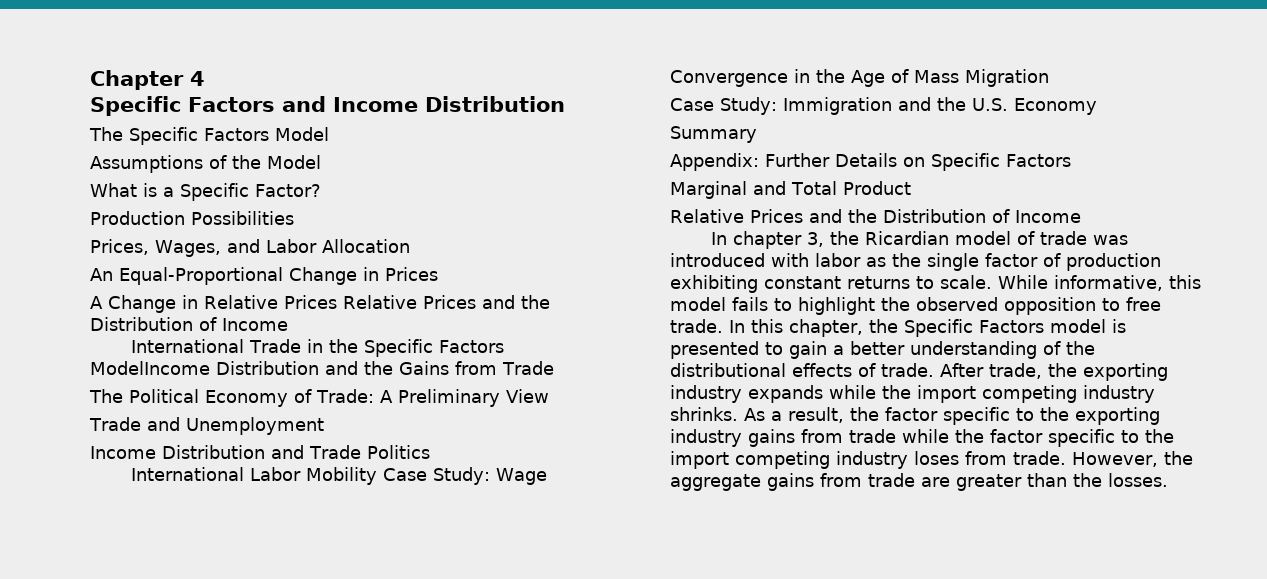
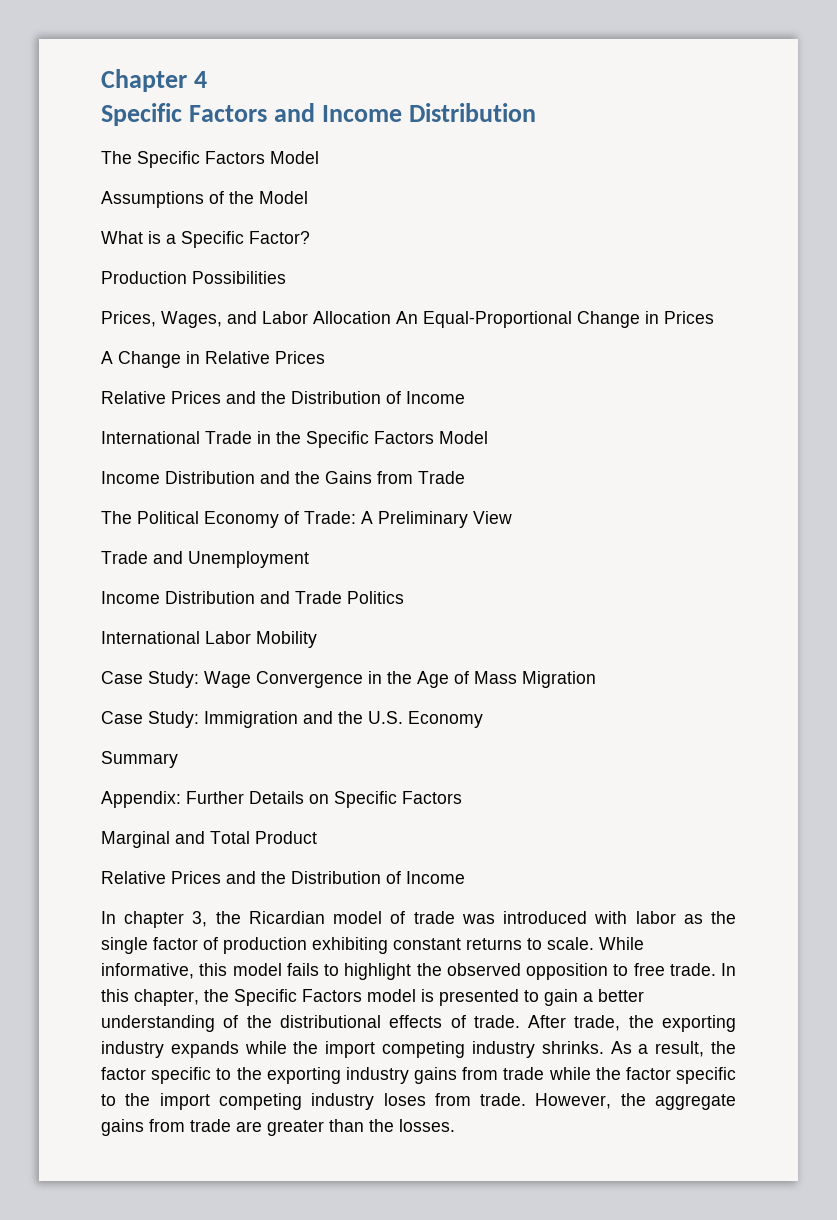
(410, 246) // -> (391, 317) none
(337, 302) none -> (325, 357) //
[90,361,210,375] ModelIncome -> [439,431,488,444] [101,471,160,484] Model // Income
(377, 476) none -> (317, 639) //

